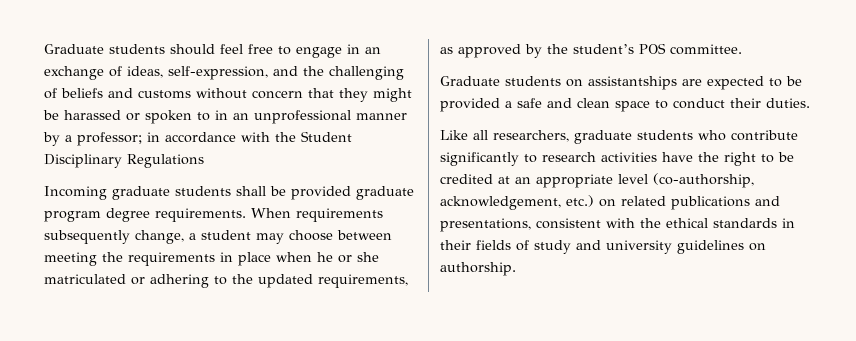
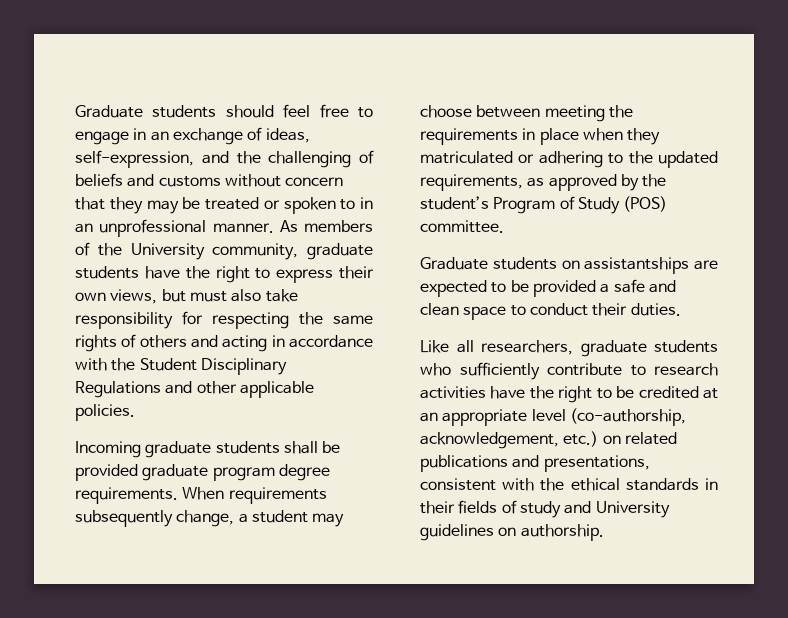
[373,88,412,102] [43,110,121,120] might be harassed -> [146,197,259,214] may be treated
[356,113,407,120] [43,132,142,146] manner by a professor; -> [212,220,373,233] [75,242,373,260] [75,266,374,283] [75,289,298,304] [75,311,373,329] [75,334,268,352] manner. As members of the University community, graduate students have the right to express their own views, but must also take responsibility for respecting the same rights of others and acting
(204, 161) none -> [165,381,314,398] [75,404,135,421] and other applicable policies.
[317,252,379,263] he or she -> [627,128,661,145] they
[639,43,666,54] POS -> [493,196,668,214] Program of Study (POS)
[731,130,798,141] [440,152,519,166] contribute significantly -> [459,362,622,380] sufficiently contribute
[606,240,672,254] university -> [595,501,670,518] University

